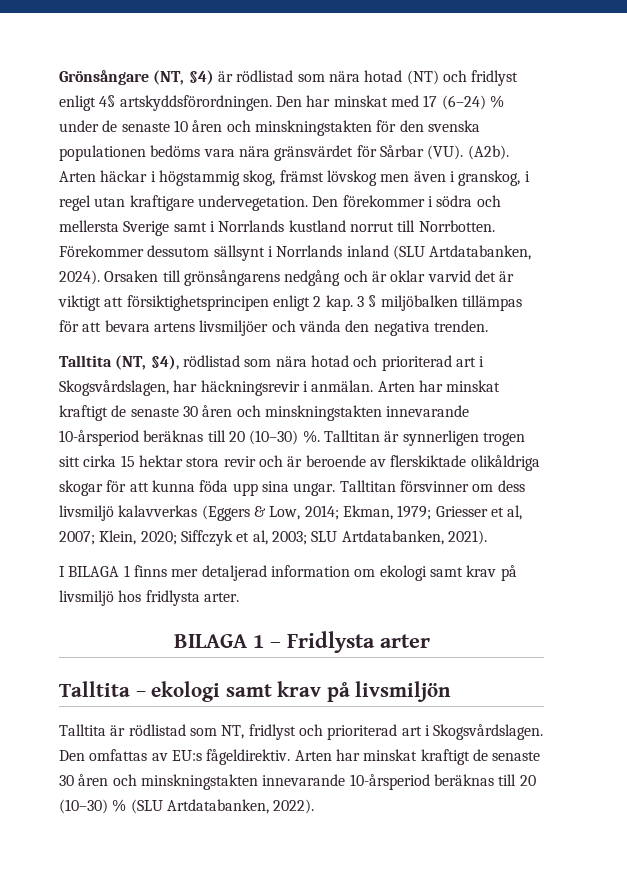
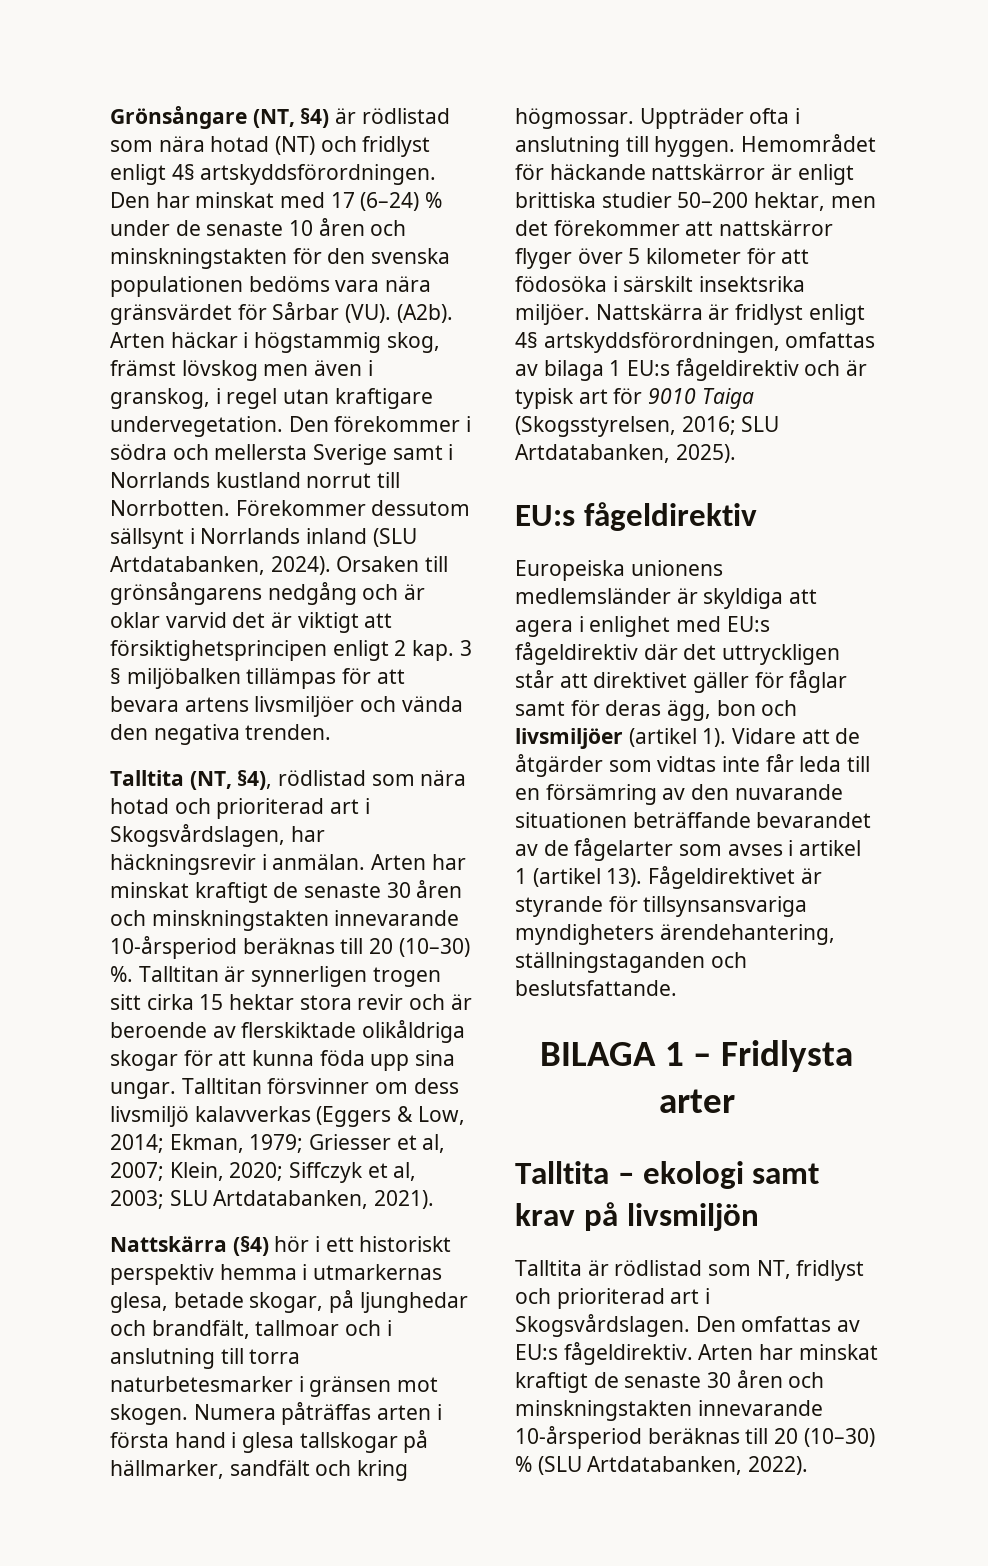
[59,565,517,581] [59,590,239,606] I BILAGA 1 finns mer detaljerad information om ekologi samt krav på livsmiljö hos fridlysta arter. -> [110,1236,452,1256] [110,1264,443,1285] [110,1290,468,1313] [110,1320,392,1339] [110,1348,301,1369] [110,1376,439,1397] [110,1402,442,1425] [110,1430,429,1453] [110,1460,409,1481] [515,108,801,129] [515,134,877,157] [515,164,854,185] [515,192,876,211] [515,220,834,236] [515,248,810,269] [515,276,806,292] [515,304,865,325] [515,332,876,353] [515,358,868,381] [515,388,754,409] [515,416,780,437] [515,444,736,463] [515,502,757,531] [515,560,723,581] [515,588,818,609] [515,616,770,637] [515,642,841,665] [515,670,848,693] [515,700,798,721] [515,728,861,749] [515,754,871,777] [515,784,843,805] [515,812,872,828] [515,838,862,861] [515,866,822,889] [515,896,808,917] [515,924,835,945] [515,952,747,973] [515,980,677,996] Nattskärra (§4) hör i ett historiskt perspektiv hemma i utmarkernas glesa, betade skogar, på ljunghedar och brandfält, tallmoar och i anslutning till torra naturbetesmarker i gränsen mot skogen. Numera påträffas arten i första hand i glesa tallskogar på hällmarker, sandfält och kring högmossar. Uppträder ofta i anslutning till hyggen. Hemområdet för häckande nattskärror är enligt brittiska studier 50–200 hektar, men det förekommer att nattskärror flyger över 5 kilometer för att födosöka i särskilt insektsrika miljöer. Nattskärra är fridlyst enligt 4§ artskyddsförordningen, omfattas av bilaga 1 EU:s fågeldirektiv och är typisk art för 9010 Taiga (Skogsstyrelsen, 2016; SLU Artdatabanken, 2025). // EU:s fågeldirektiv // Europeiska unionens medlemsländer är skyldiga att agera i enlighet med EU:s fågeldirektiv där det uttryckligen står att direktivet gäller för fåglar samt för deras ägg, bon och livsmiljöer (artikel 1). Vidare att de åtgärder som vidtas inte får leda till en försämring av den nuvarande situationen beträffande bevarandet av de fågelarter som avses i artikel 1 (artikel 13). Fågeldirektivet är styrande för tillsynsansvariga myndigheters ärendehantering, ställningstaganden och beslutsfattande.

